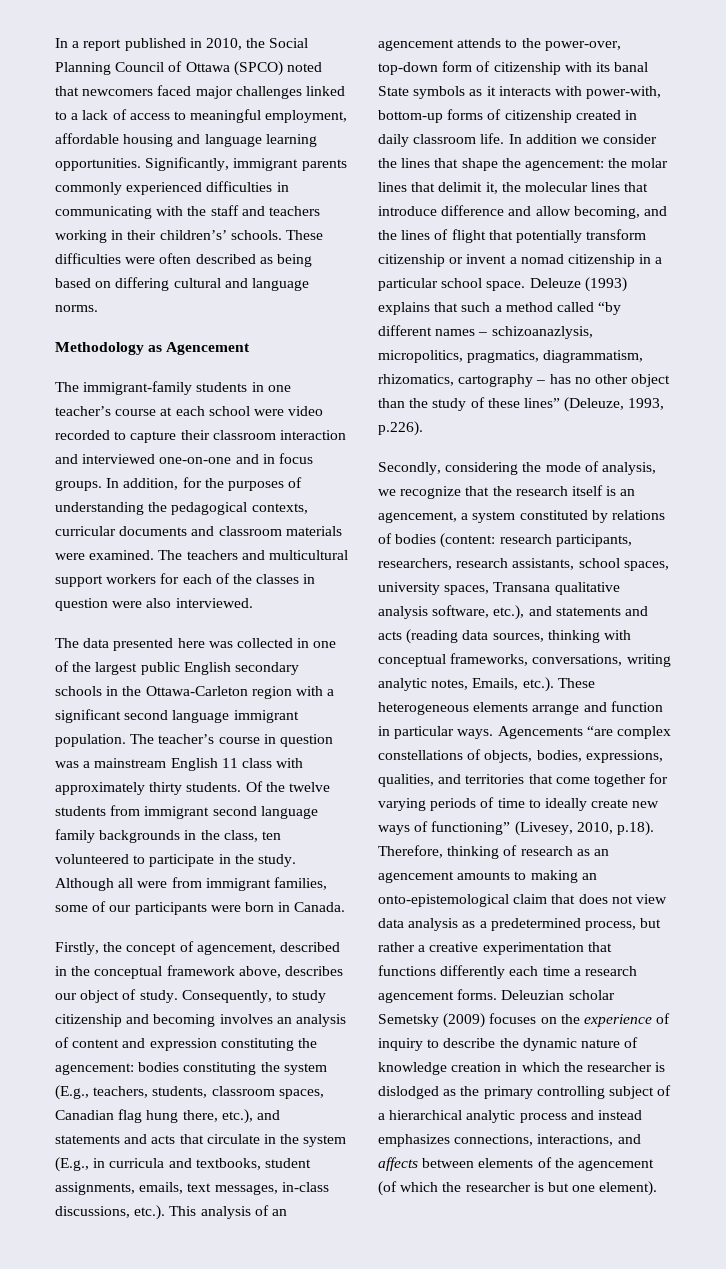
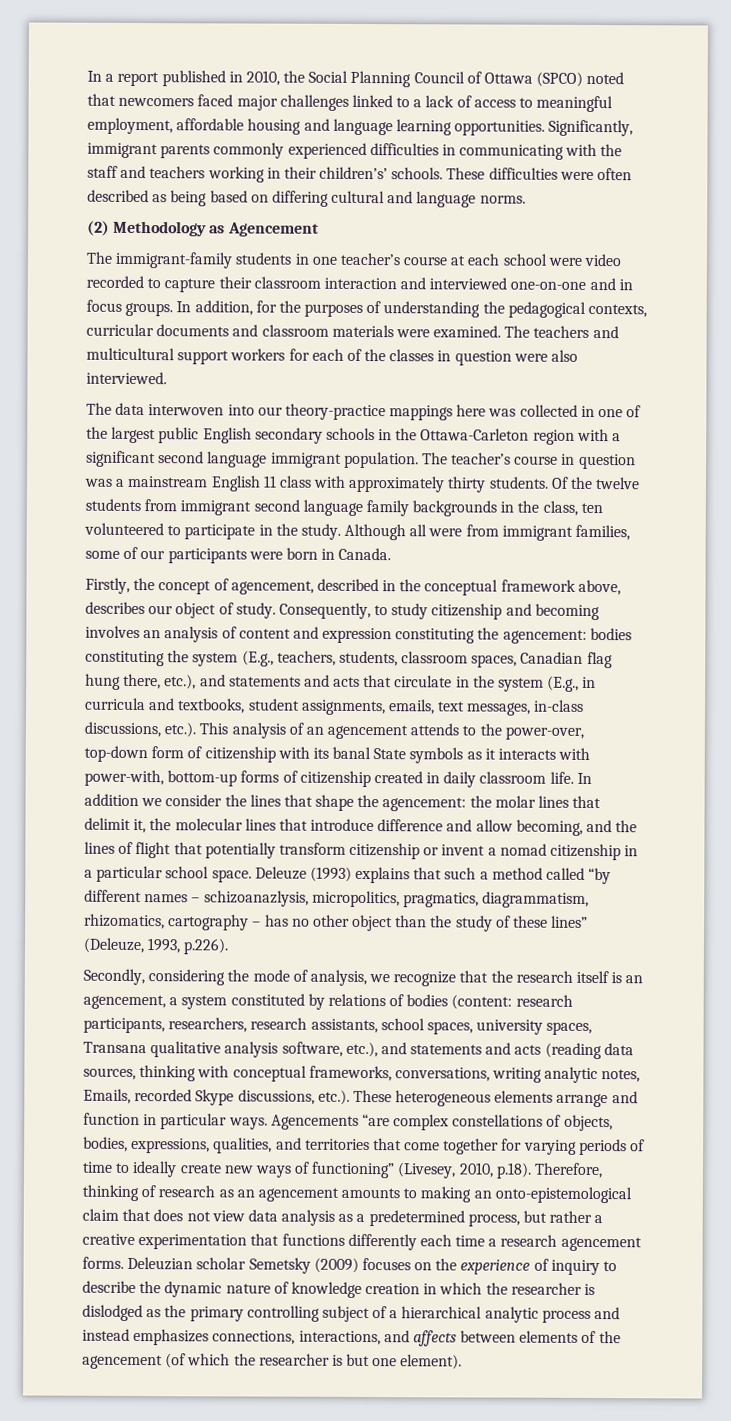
(98, 308) none -> [87,220,110,236] (2)
[113,638,174,651] presented -> [148,403,454,421] interwoven into our theory-practice mappings
(519, 684) none -> [134,1088,315,1106] recorded Skype discussions,

